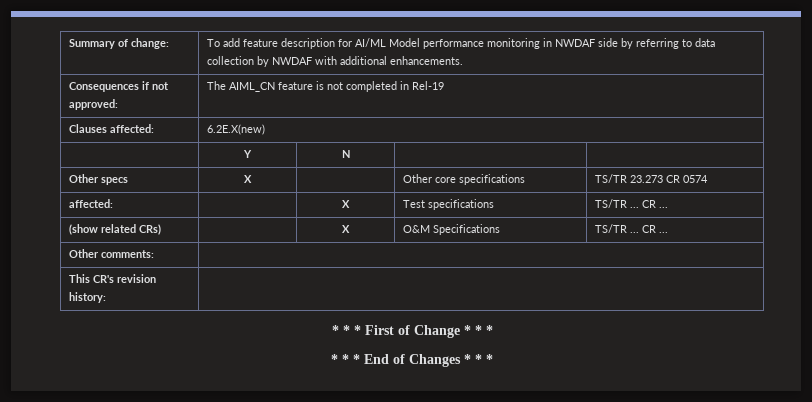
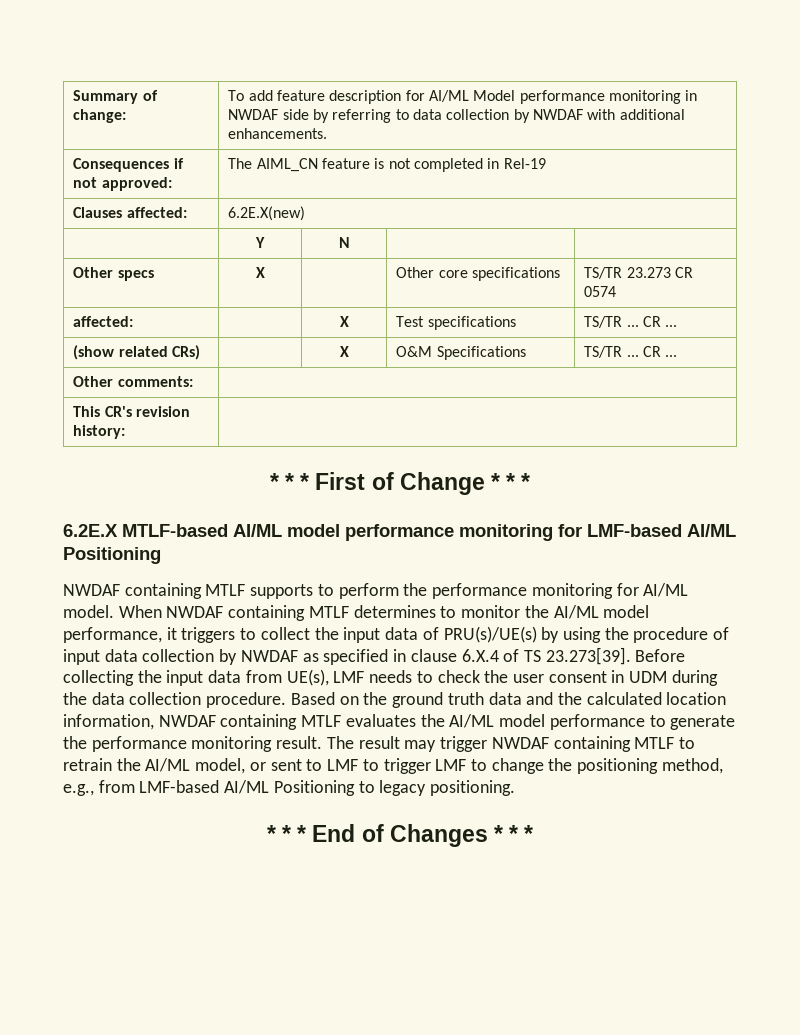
(493, 330) none -> [63,524,736,541] [63,547,161,564] [63,583,689,599] [63,605,650,621] [63,626,730,643] [63,647,686,665] [63,669,718,686] [63,692,727,708] [63,714,736,730] [63,736,695,752] [63,758,723,774] [63,780,516,796] // 6.2E.X MTLF-based AI/ML model performance monitoring for LMF-based AI/ML Positioning // NWDAF containing MTLF supports to perform the performance monitoring for AI/ML model. When NWDAF containing MTLF determines to monitor the AI/ML model performance, it triggers to collect the input data of PRU(s)/UE(s) by using the procedure of input data collection by NWDAF as specified in clause 6.X.4 of TS 23.273[39]. Before collecting the input data from UE(s), LMF needs to check the user consent in UDM during the data collection procedure. Based on the ground truth data and the calculated location information, NWDAF containing MTLF evaluates the AI/ML model performance to generate the performance monitoring result. The result may trigger NWDAF containing MTLF to retrain the AI/ML model, or sent to LMF to trigger LMF to change the positioning method, e.g., from LMF-based AI/ML Positioning to legacy positioning.

